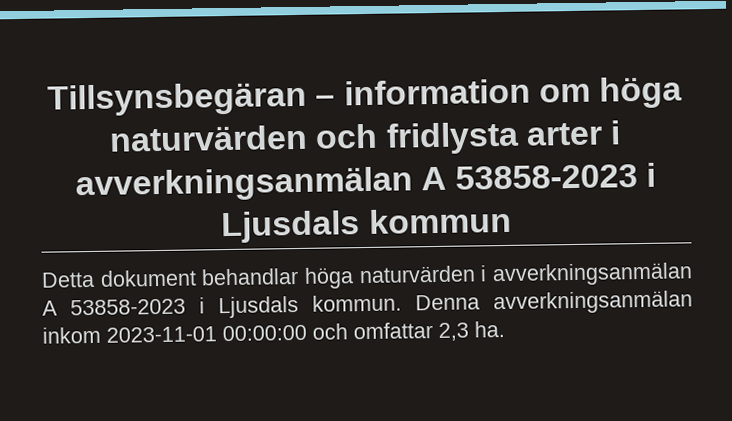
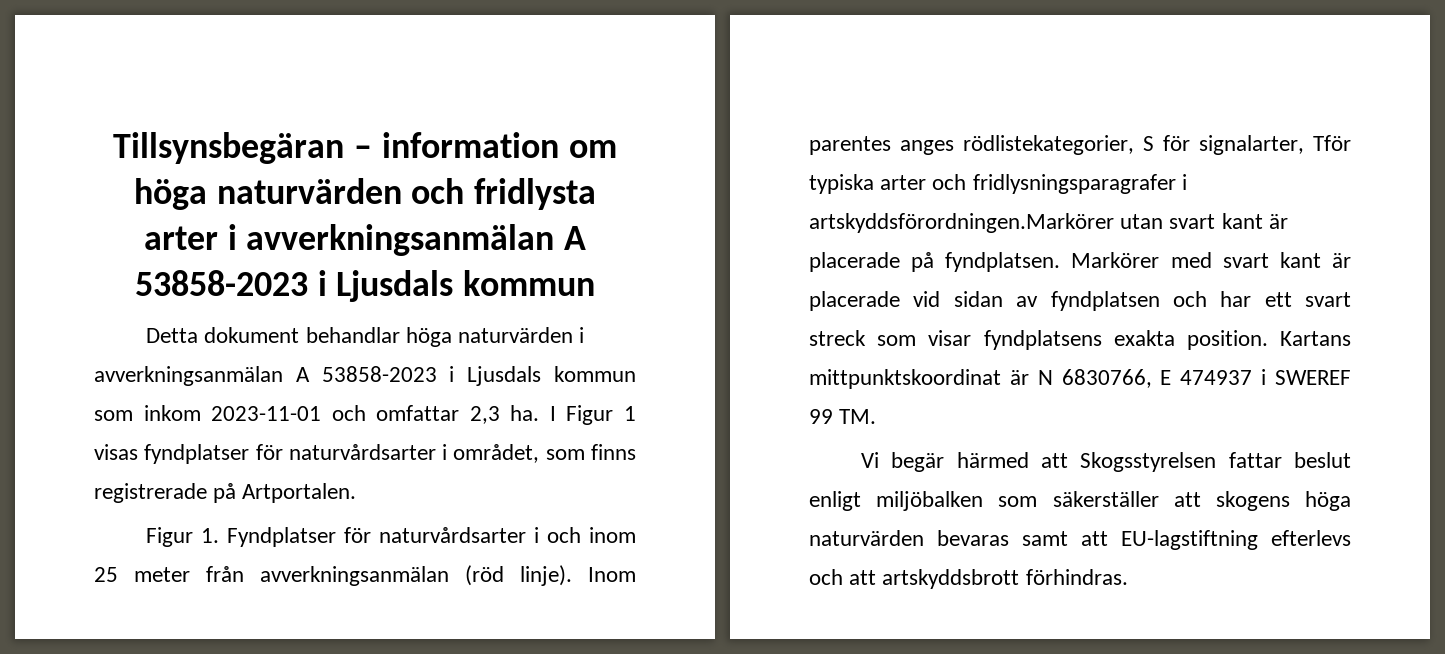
[312,290,693,315] kommun. Denna avverkningsanmälan -> [554,366,636,382] [94,410,133,421] kommun som
[222,324,307,342] 00:00:00 -> (322, 413) none
(505, 329) none -> [549,405,636,425] [94,444,636,464] [94,483,357,503] [146,527,636,547] [94,565,636,586] [809,135,1351,155] [809,174,1187,194] [809,213,1288,233] [809,252,1351,272] [809,291,1351,311] [809,330,1351,350] [809,369,1351,389] [809,409,877,424] [861,452,1351,472] [809,491,1351,511] [809,530,1351,550] [809,569,1128,589] I Figur 1 visas fyndplatser för naturvårdsarter i området, som finns registrerade på Artportalen. // Figur 1. Fyndplatser för naturvårdsarter i och inom 25 meter från avverkningsanmälan (röd linje). Inom parentes anges rödlistekategorier, S för signalarter, Tför typiska arter och fridlysningsparagrafer i artskyddsförordningen.Markörer utan svart kant är placerade på fyndplatsen. Markörer med svart kant är placerade vid sidan av fyndplatsen och har ett svart streck som visar fyndplatsens exakta position. Kartans mittpunktskoordinat är N 6830766, E 474937 i SWEREF 99 TM. // Vi begär härmed att Skogsstyrelsen fattar beslut enligt miljöbalken som säkerställer att skogens höga naturvärden bevaras samt att EU-lagstiftning efterlevs och att artskyddsbrott förhindras.

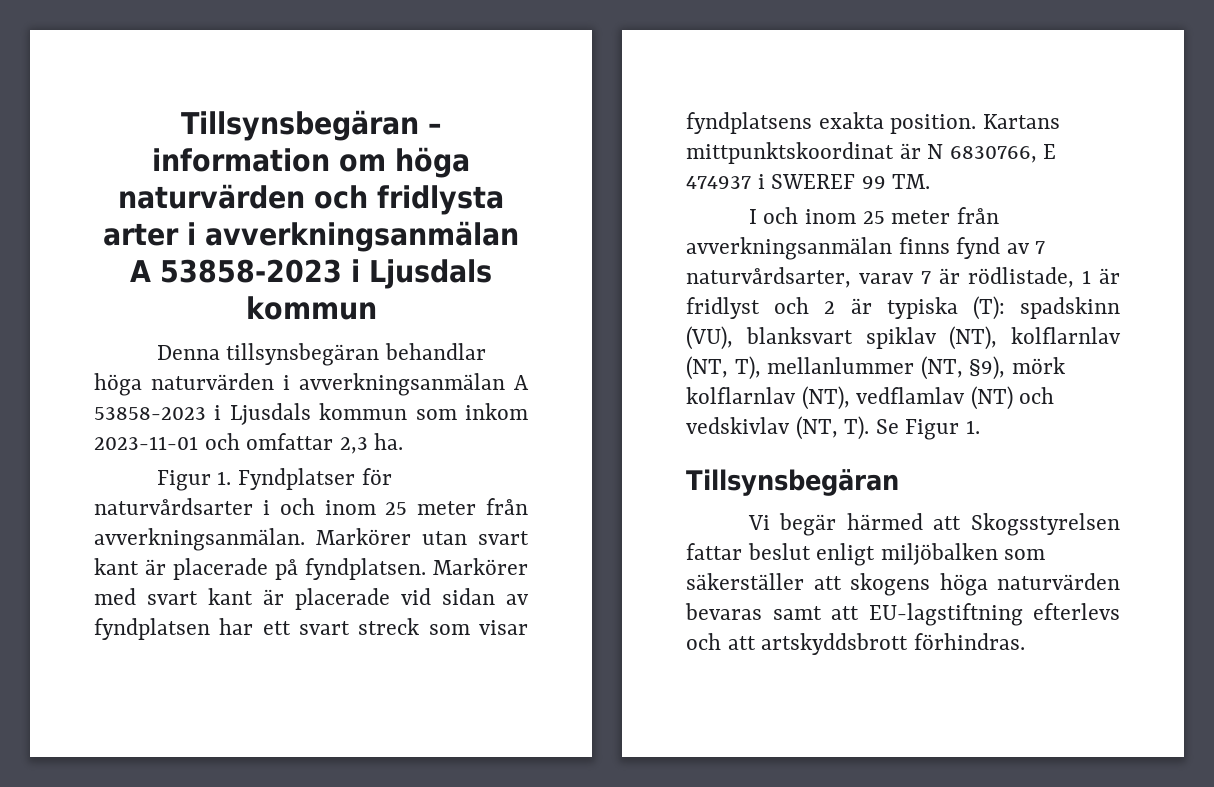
[146,327,300,343] Detta dokument -> [156,343,380,366] Denna tillsynsbegäran
[549,405,636,425] [94,444,636,464] [94,483,357,503] I Figur 1 visas fyndplatser för naturvårdsarter i området, som finns registrerade på Artportalen. -> (404, 441) none
[260,565,636,586] [809,135,1351,155] [809,174,1187,194] [809,213,1114,233] avverkningsanmälan (röd linje). Inom parentes anges rödlistekategorier, S för signalarter, Tför typiska arter och fridlysningsparagrafer i artskyddsförordningen.Markörer -> [94,528,411,551] avverkningsanmälan. Markörer
[1172,291,1207,307] och -> (210, 629) none
(877, 416) none -> [748,207,999,224] [686,237,1046,260] [686,267,1120,288] [686,296,1120,320] [686,326,1121,350] [686,356,1066,380] [686,386,1055,410] [686,416,981,440] [686,469,899,496] // I och inom 25 meter från avverkningsanmälan finns fynd av 7 naturvårdsarter, varav 7 är rödlistade, 1 är fridlyst och 2 är typiska (T): spadskinn (VU), blanksvart spiklav (NT), kolflarnlav (NT, T), mellanlummer (NT, §9), mörk kolflarnlav (NT), vedflamlav (NT) och vedskivlav (NT, T). Se Figur 1. // Tillsynsbegäran

